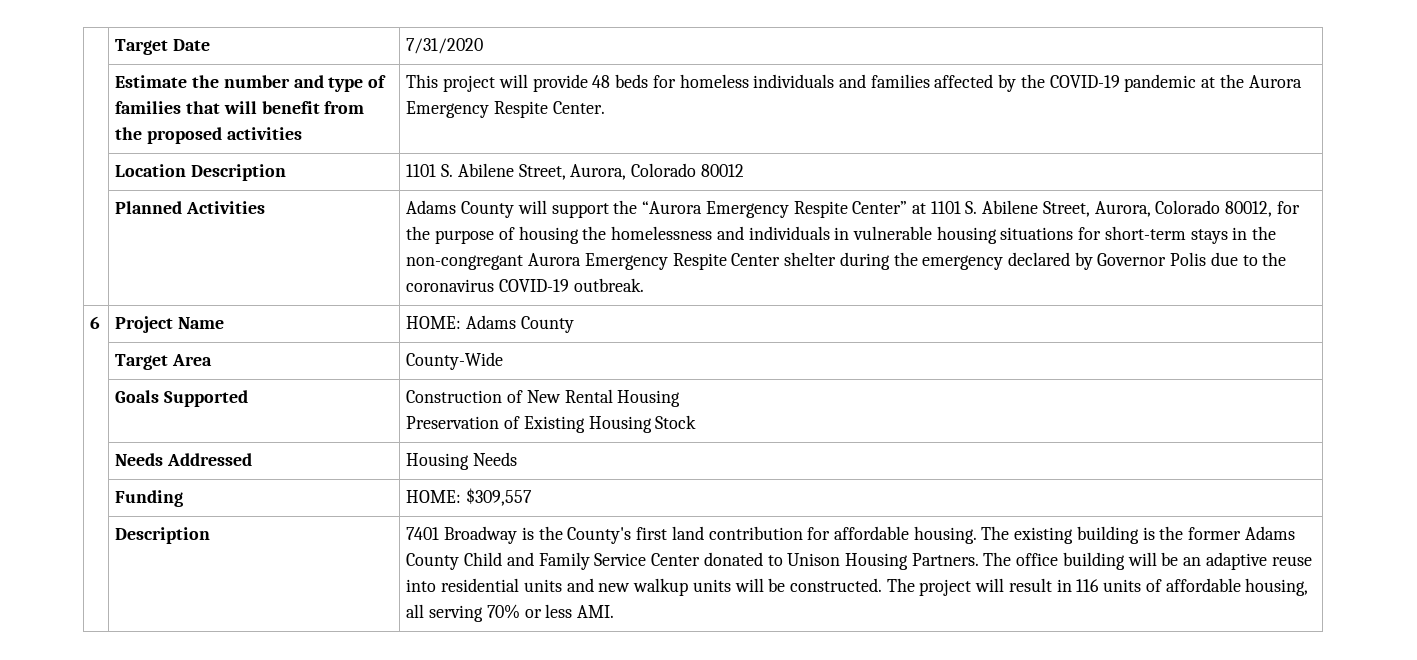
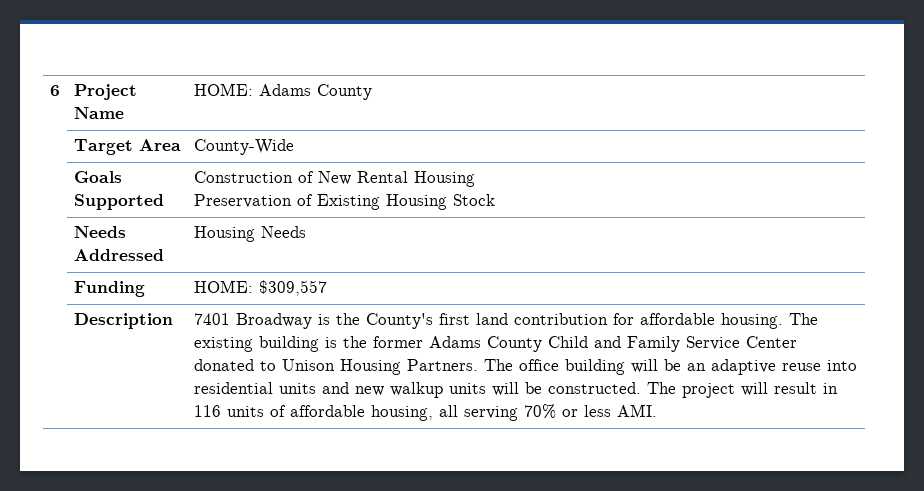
[115,39,211,55] [406,38,484,54] [115,75,387,92] [115,101,365,114] [115,127,302,144] [406,74,1302,92] [406,101,605,118] [115,164,287,181] [406,163,744,180] [115,201,266,214] [406,200,1300,218] [406,226,1277,244] [406,252,1287,270] [406,278,644,292] | Target Date | 7/31/2020 // | Estimate the number and type of families that will benefit from the proposed activities | This project will provide 48 beds for homeless individuals and families affected by the COVID-19 pandemic at the Aurora Emergency Respite Center. // | Location Description | 1101 S. Abilene Street, Aurora, Colorado 80012 // | Planned Activities | Adams County will support the “Aurora Emergency Respite Center” at 1101 S. Abilene Street, Aurora, Colorado 80012, for the purpose of housing the homelessness and individuals in vulnerable housing situations for short-term stays in the non-congregant Aurora Emergency Respite Center shelter during the emergency declared by Governor Polis due to the coronavirus COVID-19 outbreak. // -> (49, 90) none

